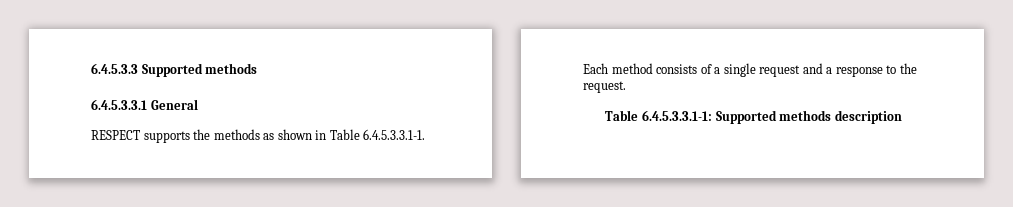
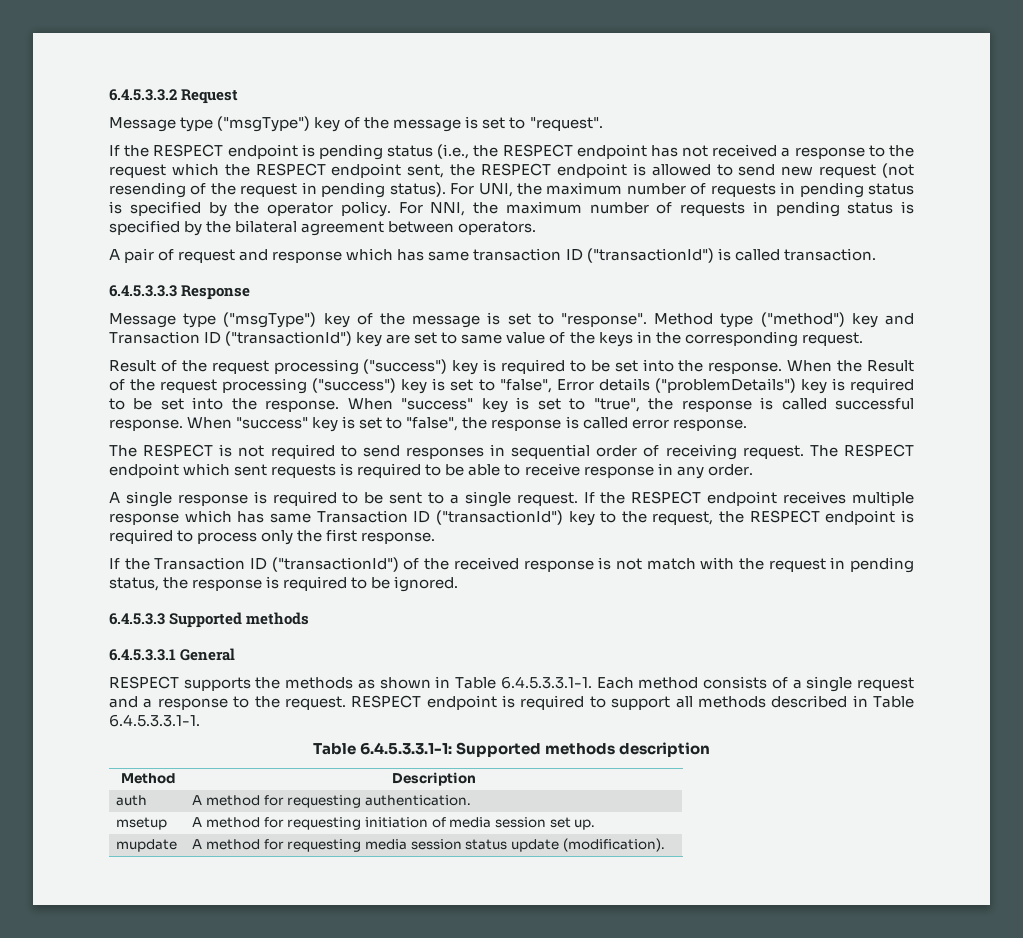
(91, 68) none -> [109,89,239,104] [109,116,603,132] [109,144,914,160] [109,163,915,178] [109,182,914,198] [109,201,914,217] [109,220,537,236] [109,248,876,263] [109,285,251,300] [109,312,915,328] [109,331,863,347] [109,359,914,375] [109,378,915,394] [109,397,915,413] [109,416,747,432] [109,444,914,460] [109,463,753,479] [109,491,914,507] [109,510,914,526] [109,529,436,545] [109,557,914,573] [109,576,459,592] 6.4.5.3.3.2 Request // Message type ("msgType") key of the message is set to "request". // If the RESPECT endpoint is pending status (i.e., the RESPECT endpoint has not received a response to the request which the RESPECT endpoint sent, the RESPECT endpoint is allowed to send new request (not resending of the request in pending status). For UNI, the maximum number of requests in pending status is specified by the operator policy. For NNI, the maximum number of requests in pending status is specified by the bilateral agreement between operators. // A pair of request and response which has same transaction ID ("transactionId") is called transaction. // 6.4.5.3.3.3 Response // Message type ("msgType") key of the message is set to "response". Method type ("method") key and Transaction ID ("transactionId") key are set to same value of the keys in the corresponding request. // Result of the request processing ("success") key is required to be set into the response. When the Result of the request processing ("success") key is set to "false", Error details ("problemDetails") key is required to be set into the response. When "success" key is set to "true", the response is called successful response. When "success" key is set to "false", the response is called error response. // The RESPECT is not required to send responses in sequential order of receiving request. The RESPECT endpoint which sent requests is required to be able to receive response in any order. // A single response is required to be sent to a single request. If the RESPECT endpoint receives multiple response which has same Transaction ID ("transactionId") key to the request, the RESPECT endpoint is required to process only the first response. // If the Transaction ID ("transactionId") of the received response is not match with the request in pending status, the response is required to be ignored. //
(626, 87) none -> [351,695,914,710] [109,714,200,727] RESPECT endpoint is required to support all methods described in Table 6.4.5.3.3.1-1.
(902, 117) none -> [120,773,175,784] [392,772,477,786] [116,795,148,806] [192,795,472,808] [116,817,168,830] [192,817,596,830] [116,839,178,852] [192,838,665,852] // Method | Description // auth | A method for requesting authentication. // msetup | A method for requesting initiation of media session set up. // mupdate | A method for requesting media session status update (modification).

